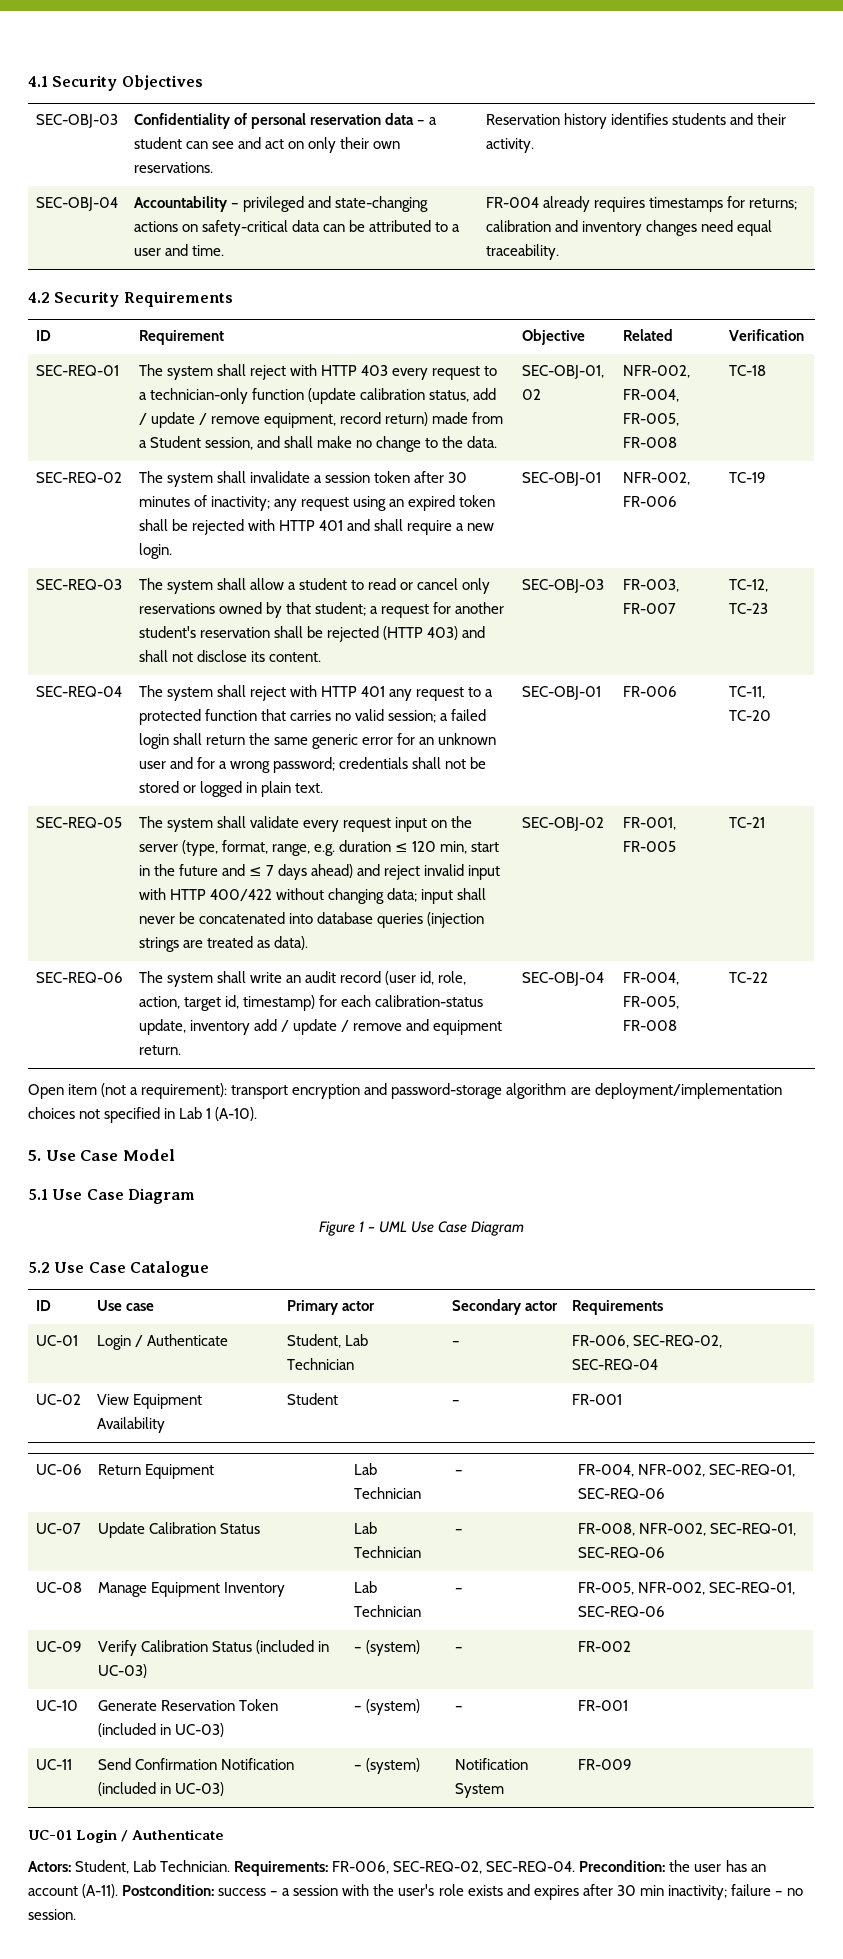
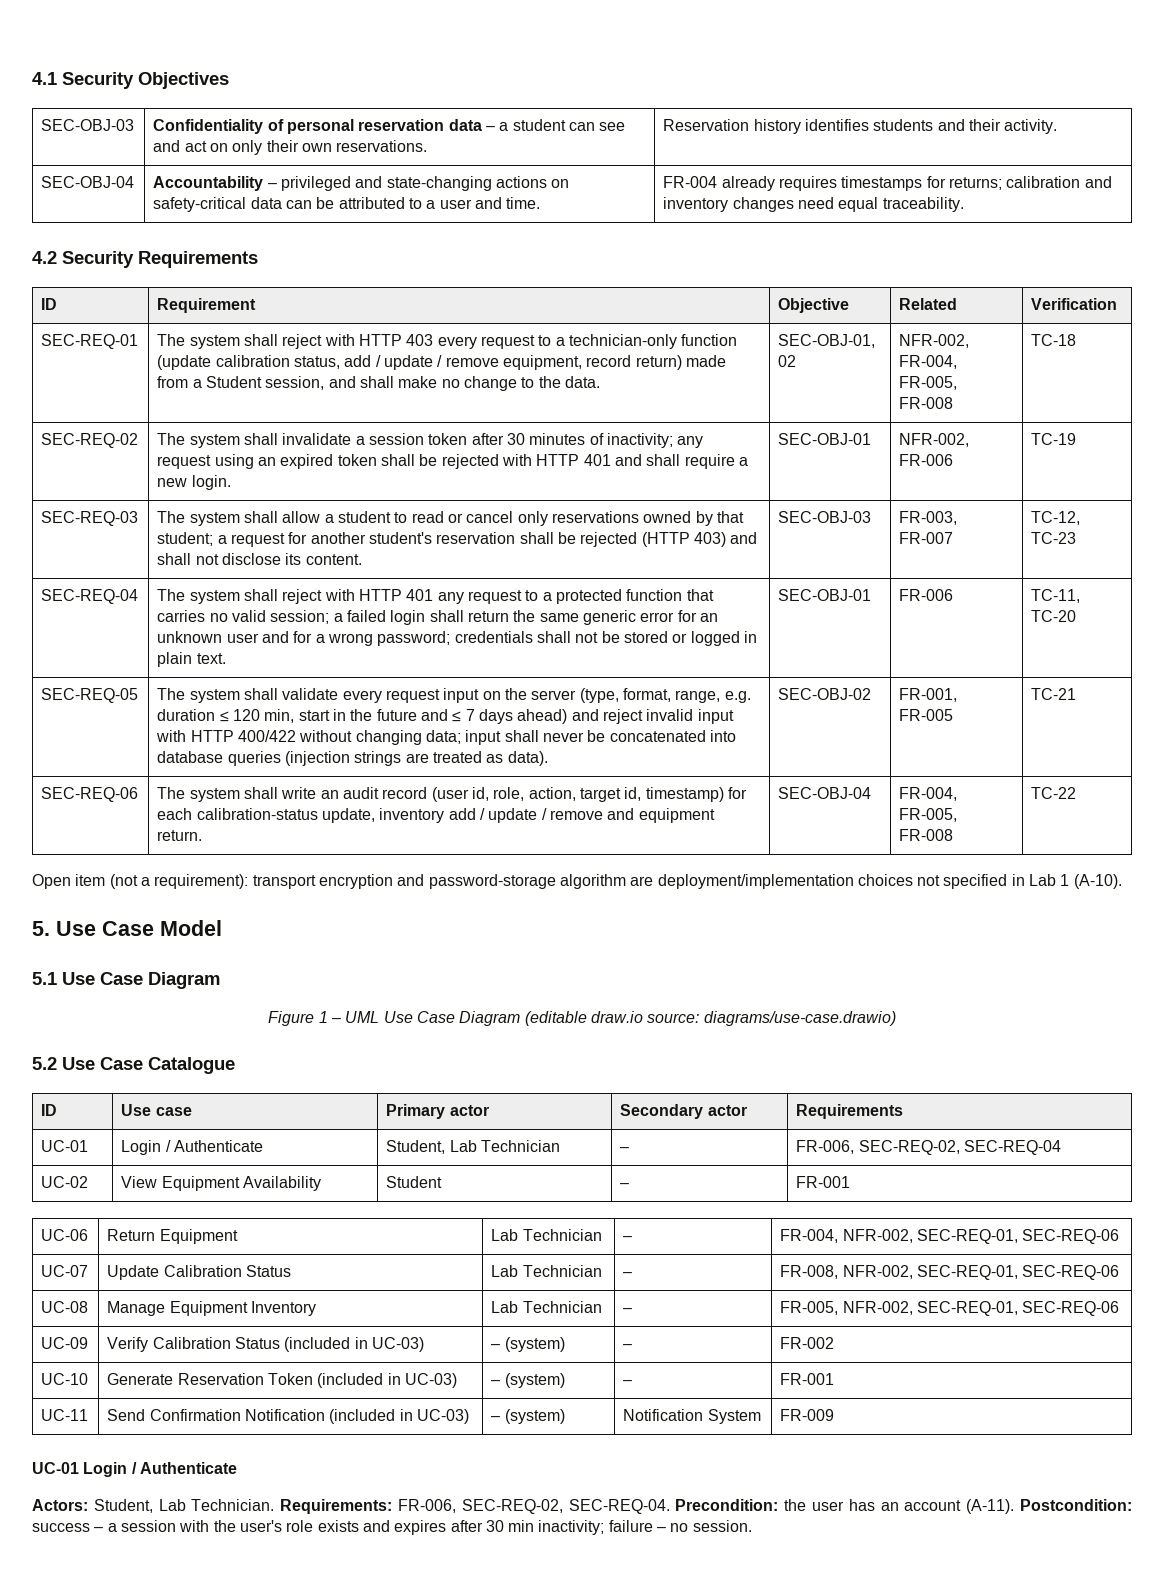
(525, 1228) none -> [524,1011,896,1026] (editable draw.io source: diagrams/use-case.drawio)

